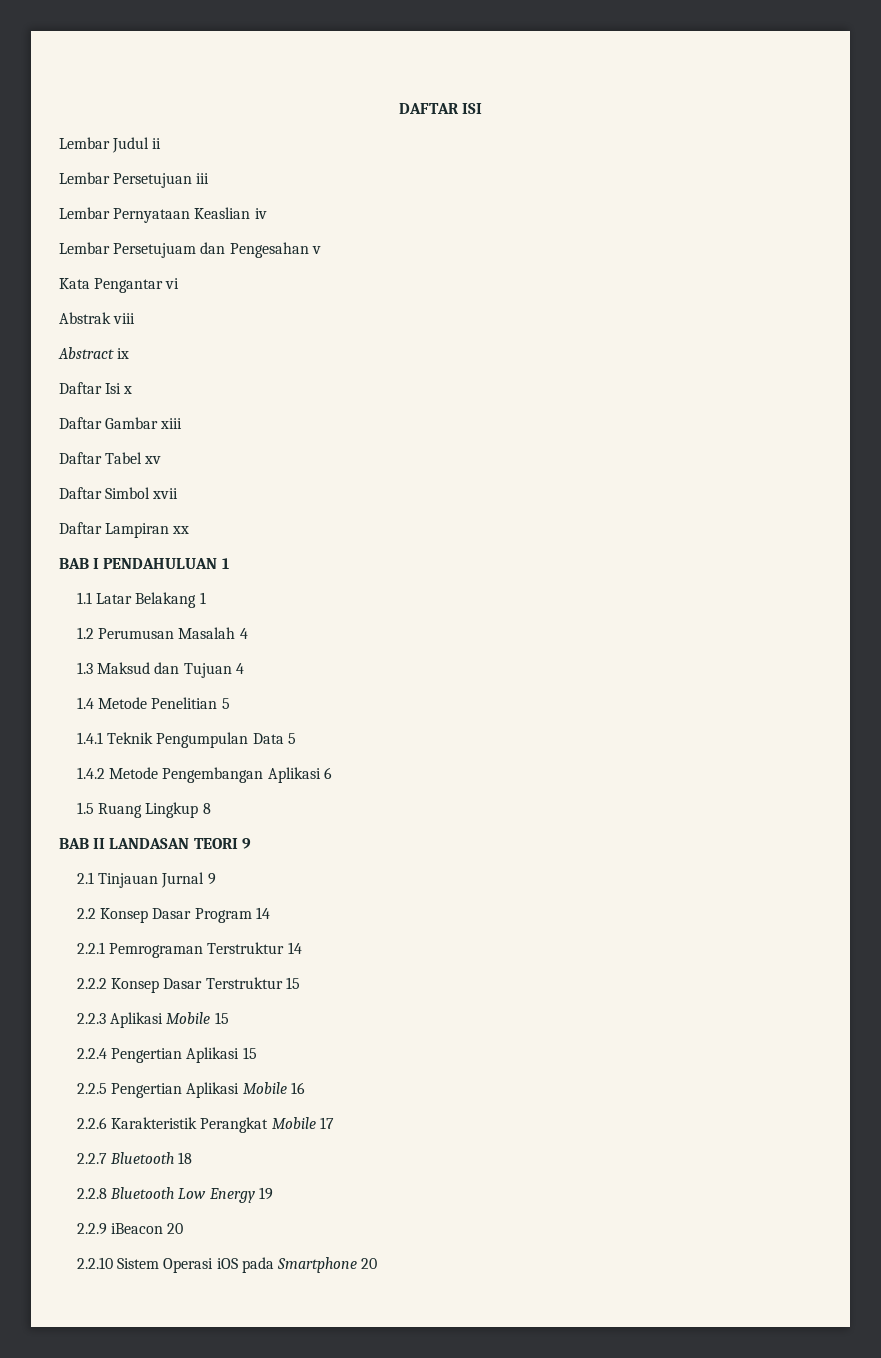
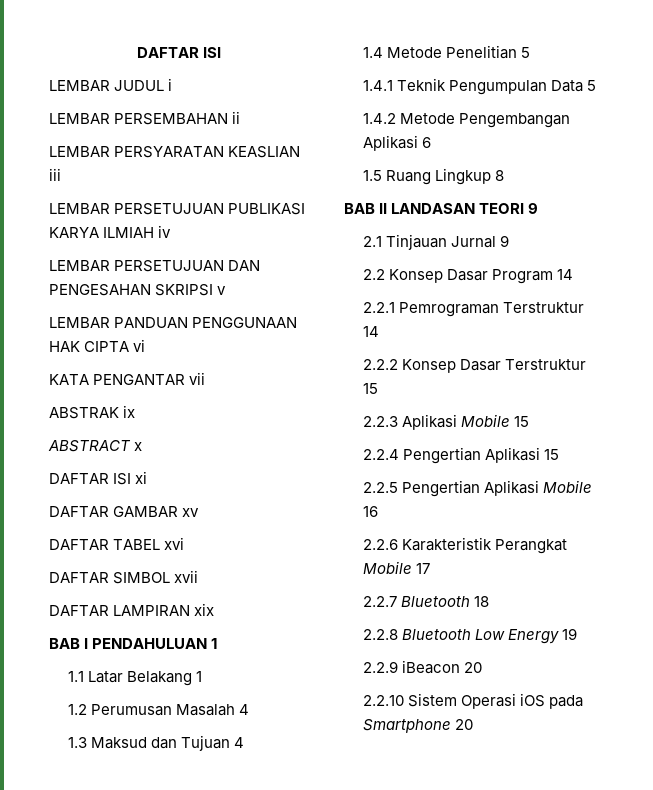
[59,137,162,153] [59,172,210,188] [59,207,267,223] [59,242,321,258] [59,278,180,293] [59,312,136,324] [58,347,114,359] Lembar Judul ii // Lembar Persetujuan iii // Lembar Pernyataan Keaslian iv // Lembar Persetujuam dan Pengesahan v // Kata Pengantar vi // Abstrak viii // Abstract -> [49,78,173,91] [49,111,241,125] [49,146,301,158] [49,168,61,181] [49,203,306,215] [49,225,172,238] [49,260,261,272] [49,284,227,296] [49,317,298,328] [49,339,146,352] [49,372,206,385] [49,407,119,419] LEMBAR JUDUL i // LEMBAR PERSEMBAHAN ii // LEMBAR PERSYARATAN KEASLIAN iii // LEMBAR PERSETUJUAN PUBLIKASI KARYA ILMIAH iv // LEMBAR PERSETUJUAN DAN PENGESAHAN SKRIPSI v // LEMBAR PANDUAN PENGGUNAAN HAK CIPTA vi // KATA PENGANTAR vii // ABSTRAK
[59,382,122,394] Daftar Isi -> [48,440,131,452] ABSTRACT
[59,417,183,429] [59,452,162,464] [59,487,179,499] [59,522,190,538] Daftar Gambar xiii // Daftar Tabel xv // Daftar Simbol xvii // Daftar Lampiran xx -> [49,471,148,485] [49,506,200,517] [49,537,185,550] [49,570,199,584] [49,603,215,616] DAFTAR ISI xi // DAFTAR GAMBAR xv // DAFTAR TABEL xvi // DAFTAR SIMBOL xvii // DAFTAR LAMPIRAN xix

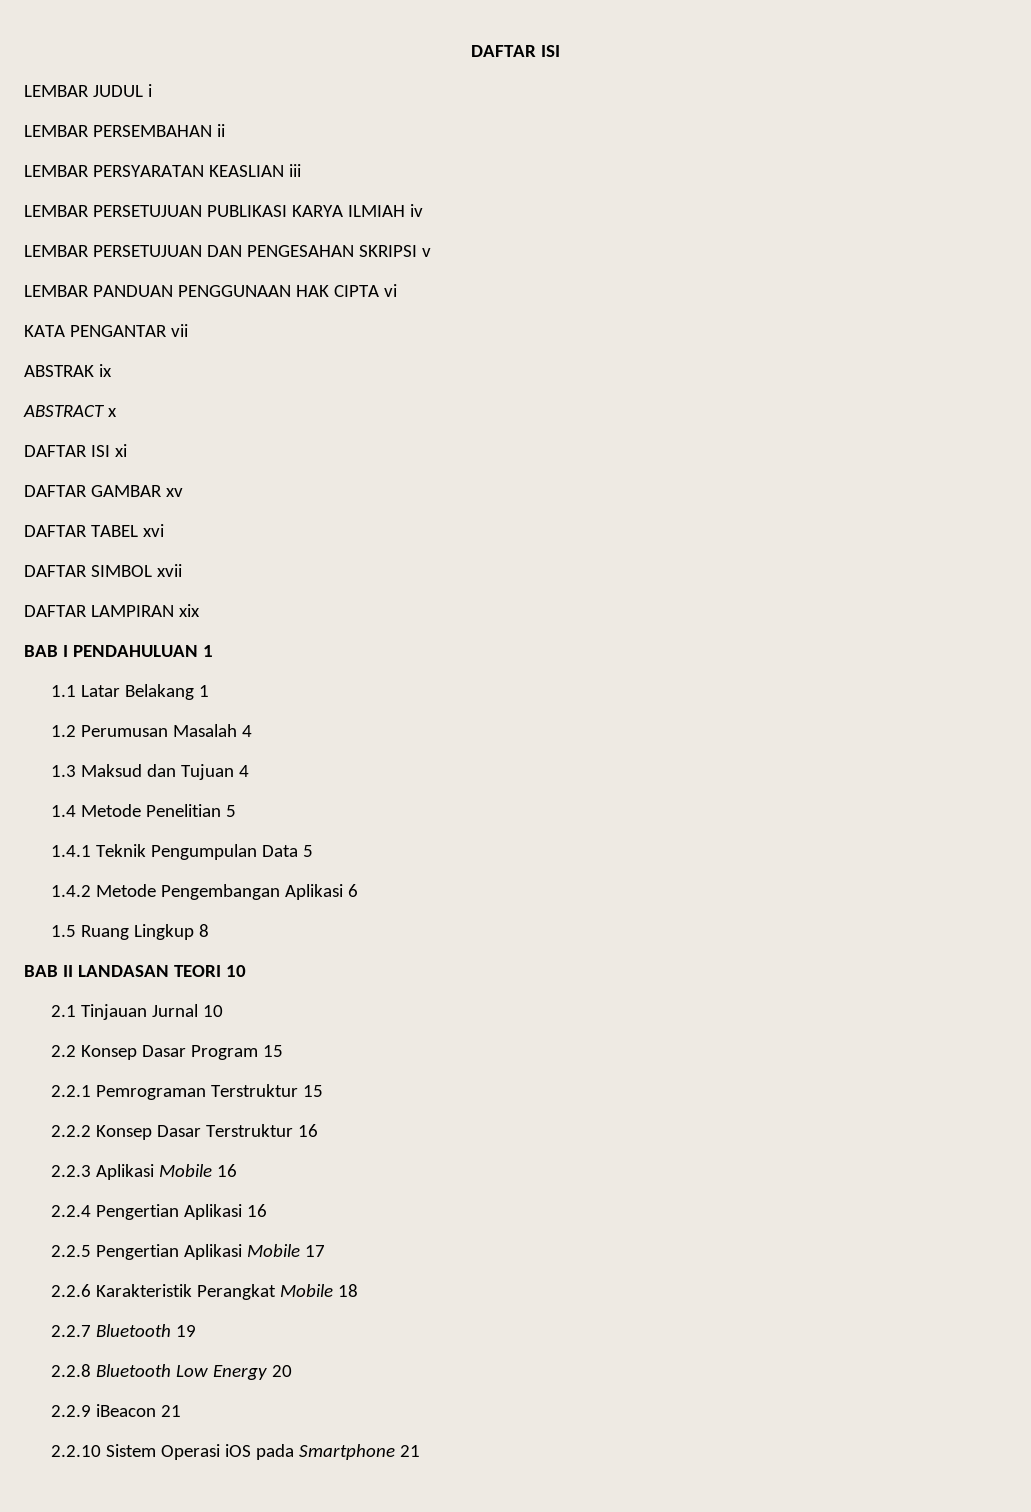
[528,203,539,214] 9 -> [225,965,246,977] 10
[500,235,510,247] 9 -> [202,1005,223,1017] 10
[557,269,574,280] 14 -> [262,1045,283,1057] 15
[363,326,380,337] 14 -> [302,1085,323,1097] 15
[363,383,379,394] 15 -> [297,1124,318,1137] 16
[514,416,530,427] 15 -> [216,1164,237,1177] 16
[544,449,560,460] 15 -> [246,1204,267,1217] 16
[363,506,379,517] 16 -> [304,1245,325,1257] 17
[416,563,431,574] 17 -> [337,1284,358,1297] 18
[474,596,490,607] 18 -> [175,1325,196,1337] 19
[562,628,578,640] 19 -> [271,1365,292,1377] 20
[464,662,483,673] 20 -> [160,1405,181,1417] 21
[455,719,474,730] 20 -> [399,1445,420,1457] 21

